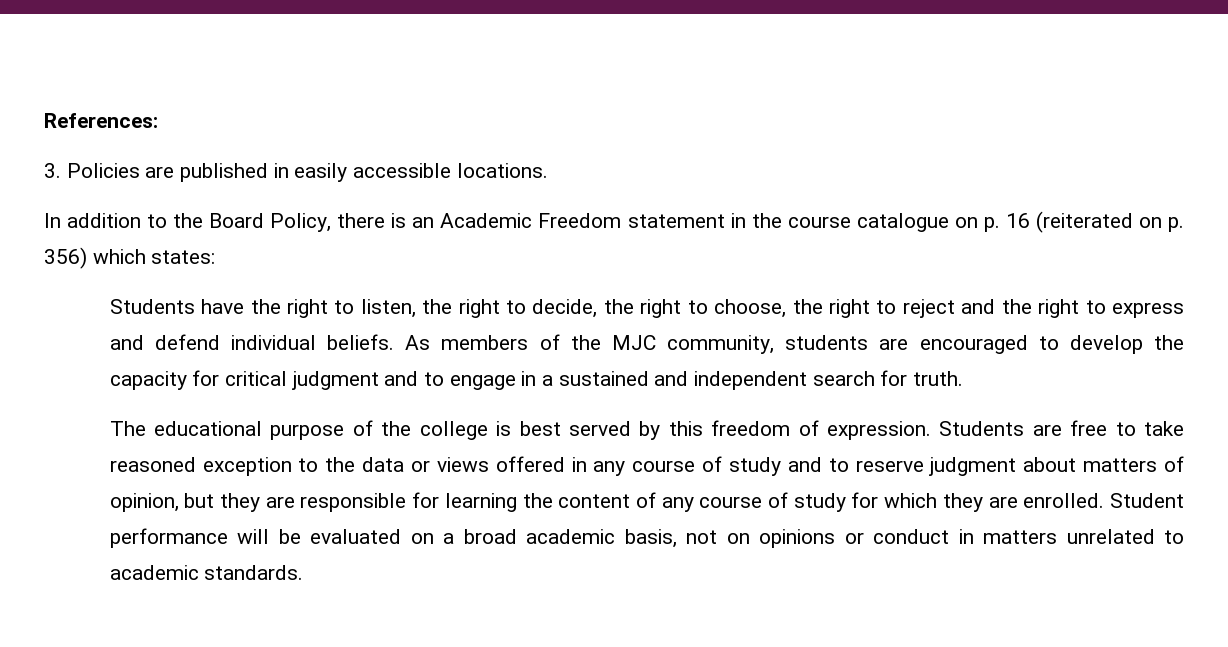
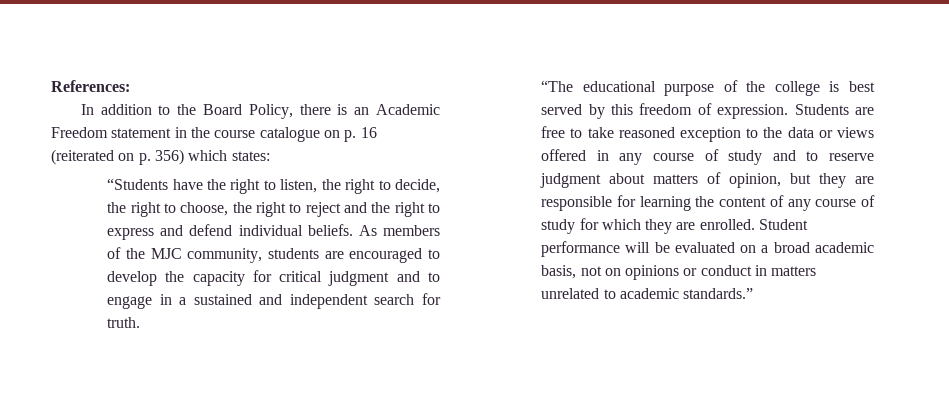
[44,163,548,182] // 3. Policies are published in easily accessible locations. -> (130, 86) none
[109,299,195,314] Students -> [107,178,169,190] “Students
[109,421,146,436] The -> [541,80,574,92] “The
[204,565,304,580] standards. -> [683,288,754,299] standards.”

